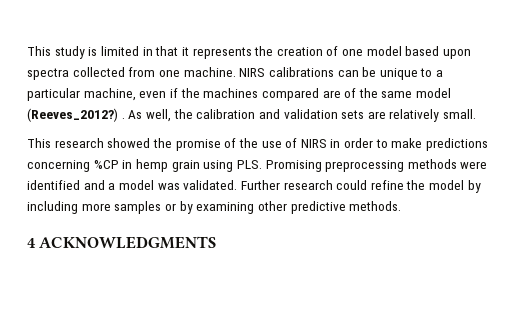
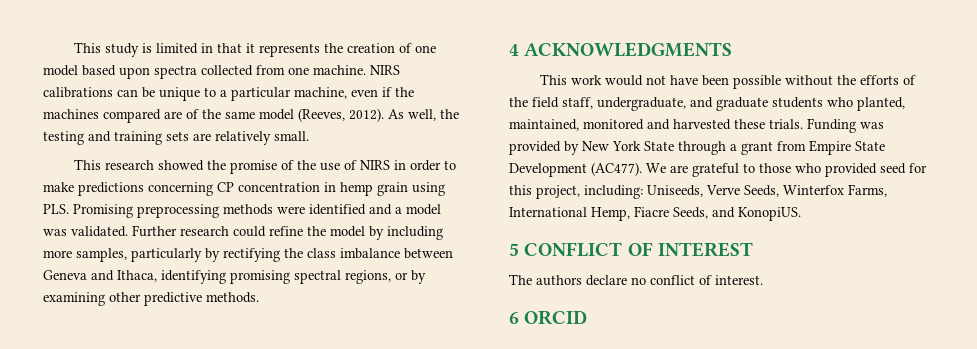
[27,108,125,122] (Reeves_2012?) . -> [298,108,384,122] (Reeves, 2012).
[196,109,338,119] calibration and validation -> [43,131,162,145] testing and training
[93,160,119,169] %CP -> [217,182,320,192] CP concentration
[114,201,162,214] samples -> [76,248,453,262] [43,270,391,284] samples, particularly by rectifying the class imbalance between Geneva and Ithaca, identifying promising spectral regions,
(217, 242) none -> [540,74,917,89] [509,97,905,111] [509,118,884,133] [509,140,885,155] [509,162,927,177] [509,184,887,199] [509,206,801,221] [509,242,753,257] [509,274,763,286] [509,310,588,325] // This work would not have been possible without the efforts of the field staff, undergraduate, and graduate students who planted, maintained, monitored and harvested these trials. Funding was provided by New York State through a grant from Empire State Development (AC477). We are grateful to those who provided seed for this project, including: Uniseeds, Verve Seeds, Winterfox Farms, International Hemp, Fiacre Seeds, and KonopiUS. // 5 CONFLICT OF INTEREST // The authors declare no conflict of interest. // 6 ORCID

